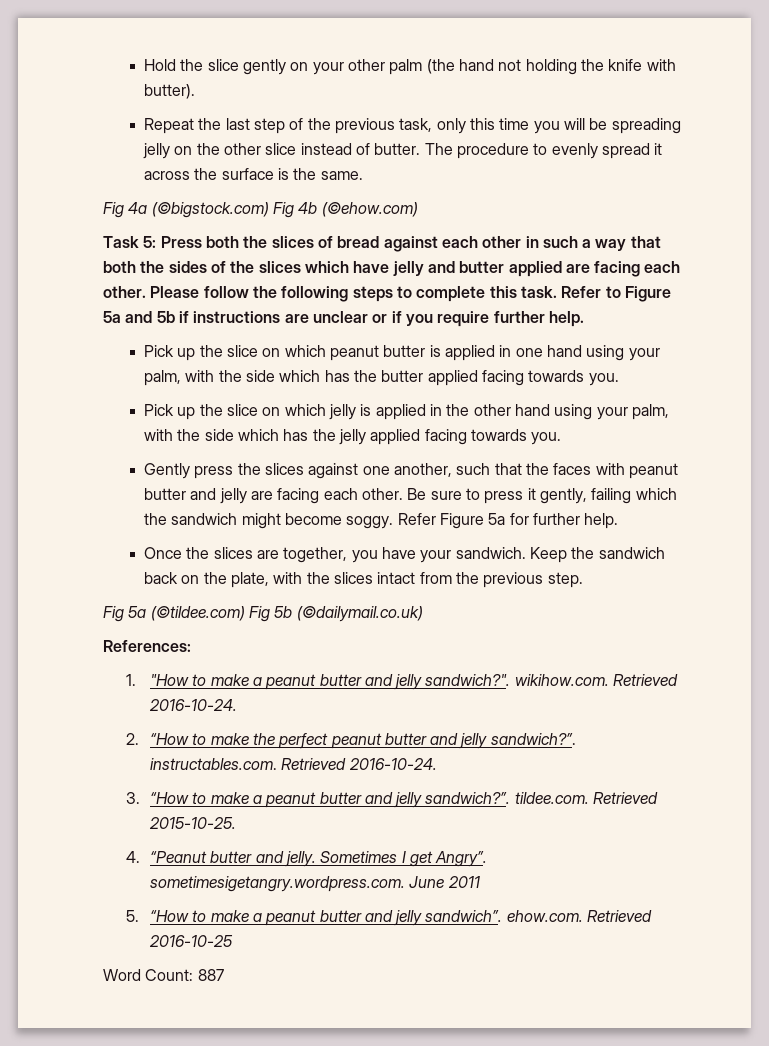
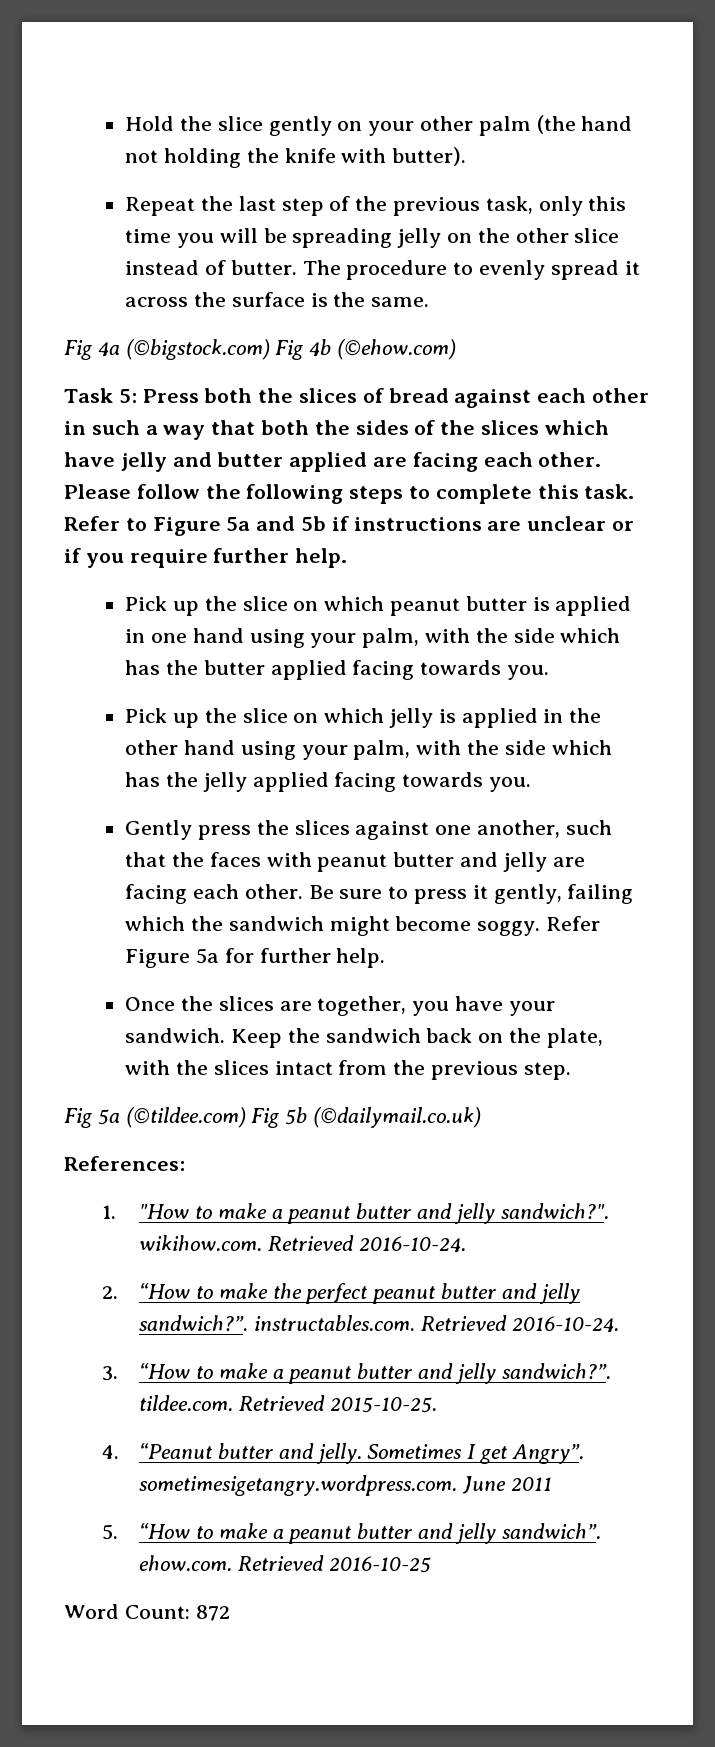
[197,969,224,981] 887 -> [195,1605,230,1621] 872

